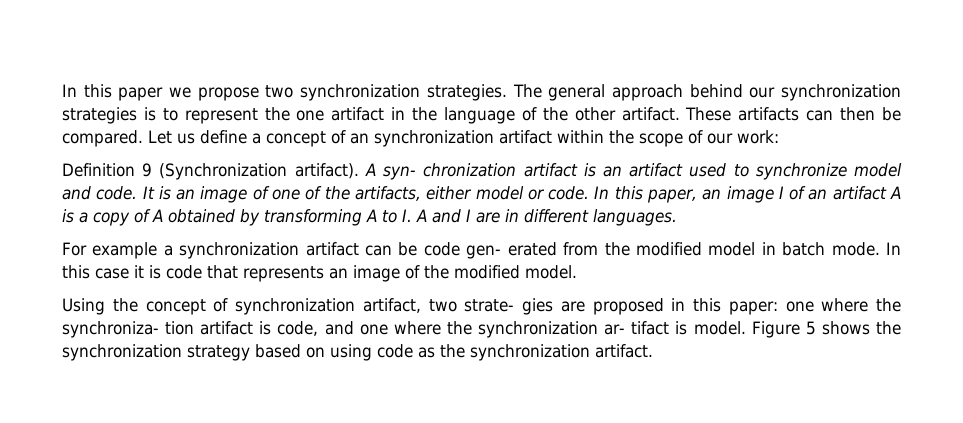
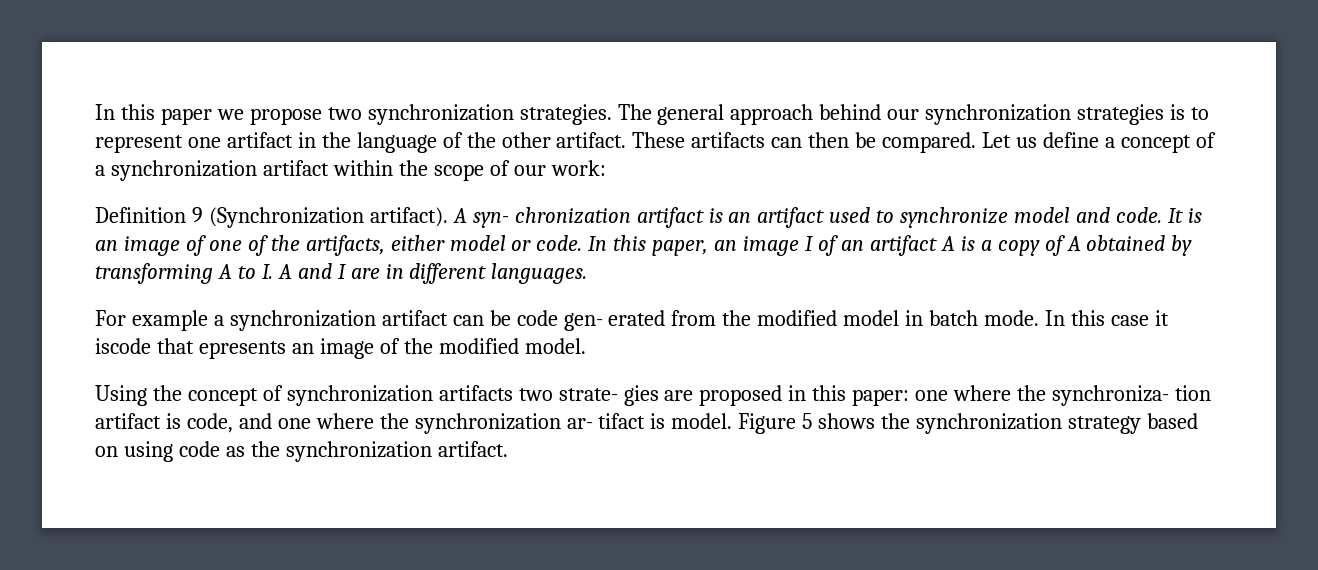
[264,107,290,121] the -> (183, 144) none
[350,133,369,144] an -> [95,165,105,176] a
[149,265,324,282] is code that represents -> [95,338,286,359] iscode that epresents
[362,298,421,313] artifact, -> [438,385,513,401] artifacts

